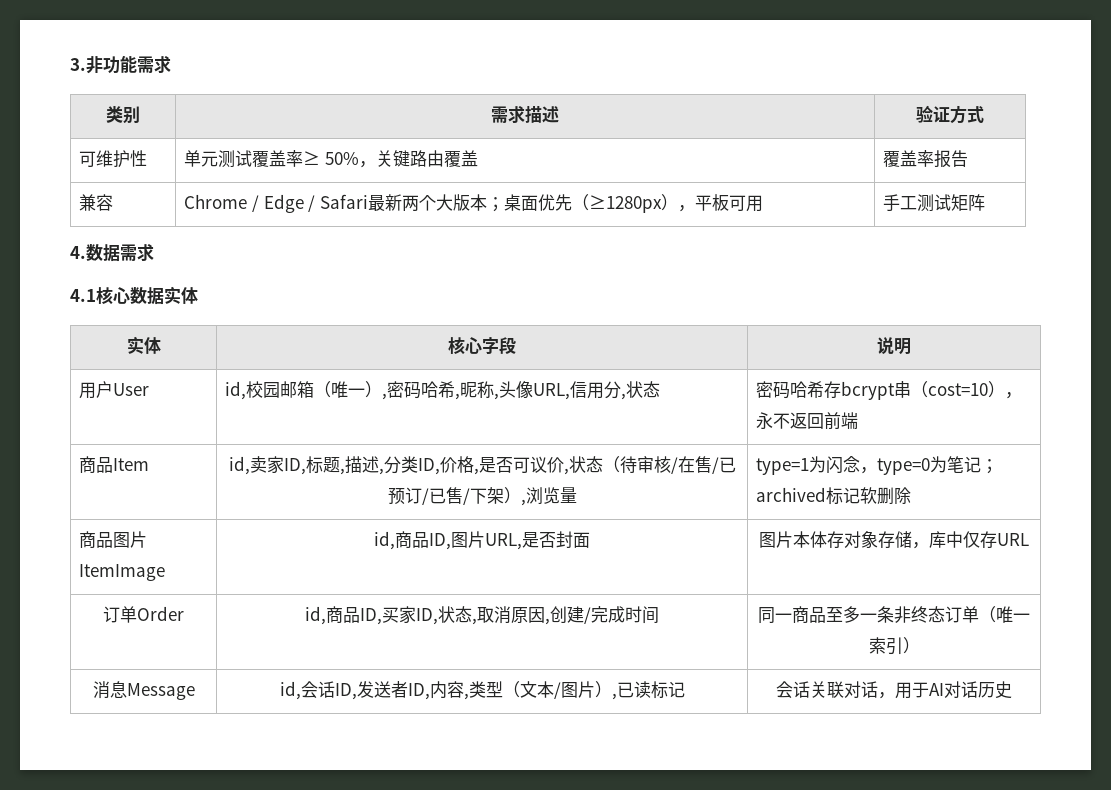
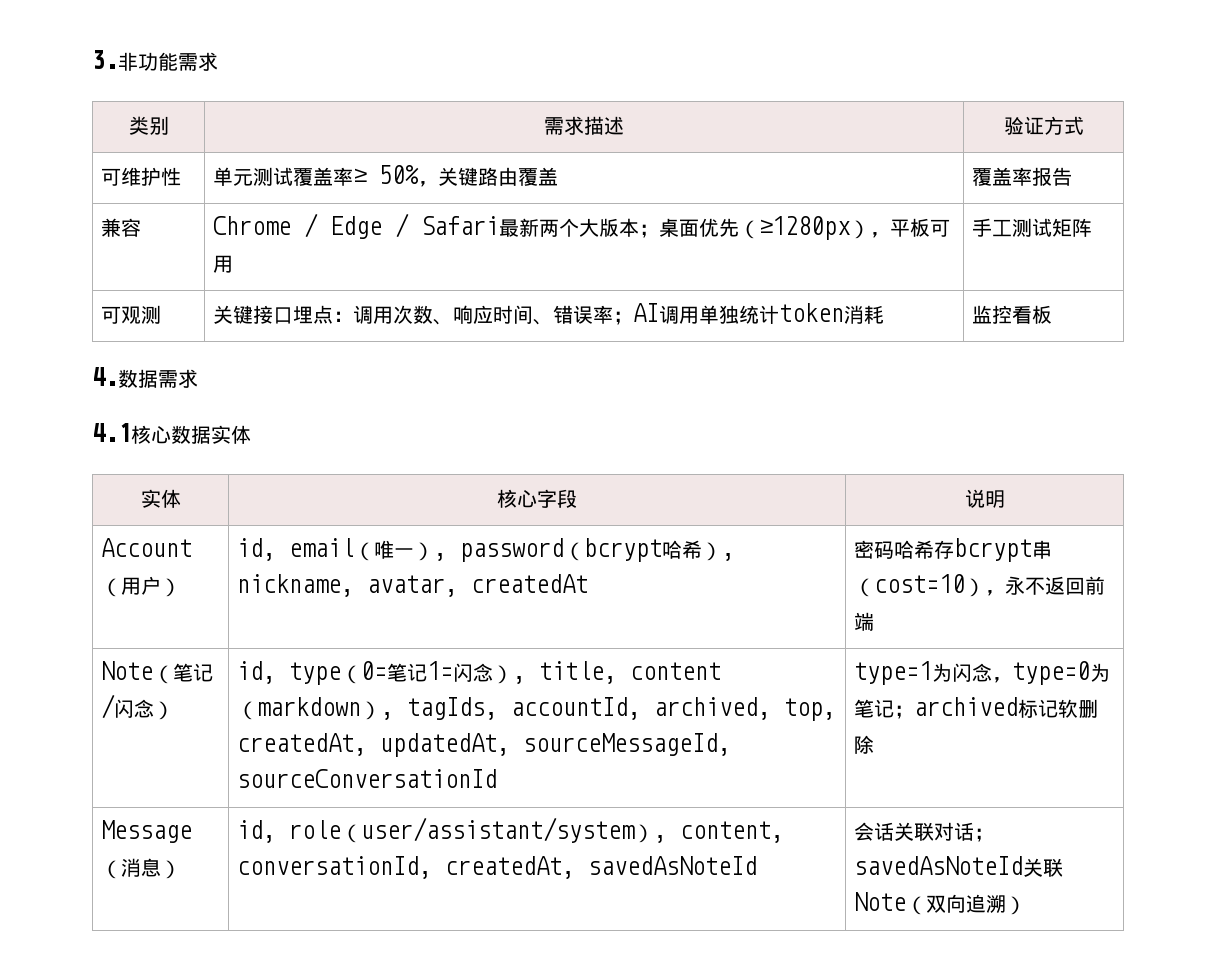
(986, 202) none -> [101,305,162,324] [213,303,885,325] [972,305,1053,324] // 可观测 | 关键接口埋点：调用次数、响应时间、错误率；AI调用单独统计token消耗 | 监控看板
[79,381,150,399] [225,381,315,400] 用户User | id,校园邮箱 -> [101,538,193,557] [101,576,182,597] [237,538,355,561] Account（用户） | id, email
[387,381,661,400] 密码哈希,昵称,头像URL,信用分,状态 -> [460,538,736,562] [237,574,589,597] password（bcrypt哈希）, nickname, avatar, createdAt
[79,456,150,473] [228,456,736,475] [387,487,577,506] 商品Item | id,卖家ID,标题,描述,分类ID,价格,是否可议价,状态（待审核/在售/已预订/已售/下架）,浏览量 -> [101,661,214,684] [101,694,175,720] [237,661,722,685] [237,697,837,721] [237,733,732,757] [237,769,498,788] Note（笔记/闪念） | id, type（0=笔记1=闪念）, title, content（markdown）, tagIds, accountId, archived, top, createdAt, updatedAt, sourceMessageId, sourceConversationId
[79,531,148,548] [79,564,166,581] [374,531,590,550] [759,531,1029,549] [103,606,184,623] [305,606,659,625] [758,606,1030,624] [868,637,920,655] [92,681,195,700] [279,681,685,700] [776,681,1012,699] 商品图片ItemImage | id,商品ID,图片URL,是否封面 | 图片本体存对象存储，库中仅存URL // 订单Order | id,商品ID,买家ID,状态,取消原因,创建/完成时间 | 同一商品至多一条非终态订单（唯一索引） // 消息Message | id,会话ID,发送者ID,内容,类型（文本/图片）,已读标记 | 会话关联对话，用于AI对话历史 -> [101,820,193,843] [101,858,182,879] [237,817,785,843] [237,856,758,879] [854,822,995,842] [854,856,1064,877] [854,892,1027,915] Message（消息） | id, role（user/assistant/system）, content, conversationId, createdAt, savedAsNoteId | 会话关联对话；savedAsNoteId关联Note（双向追溯）

